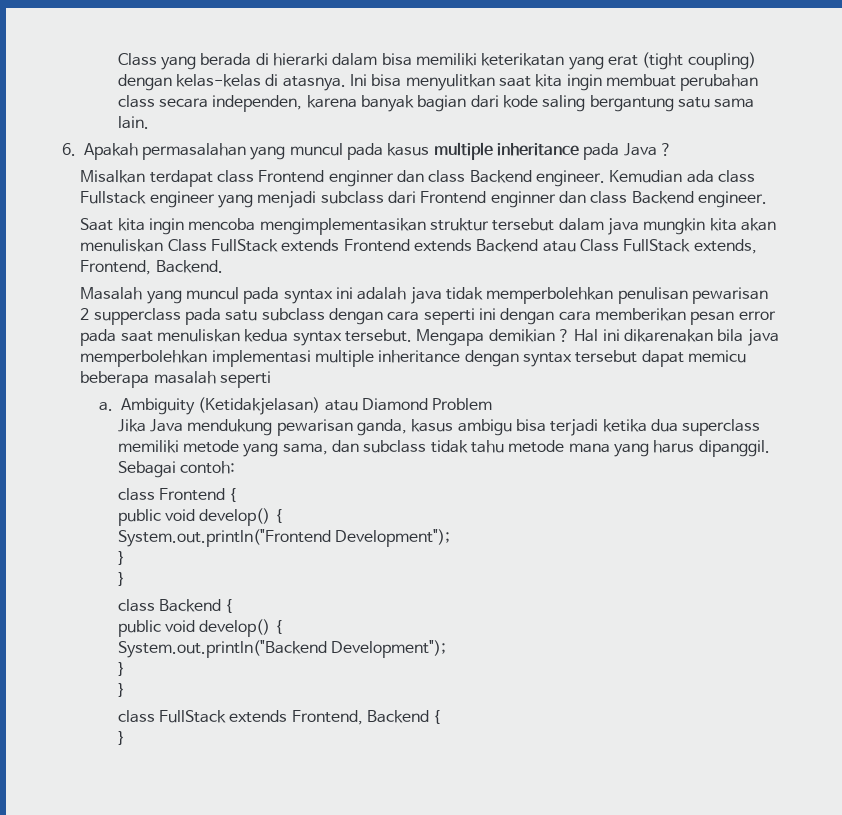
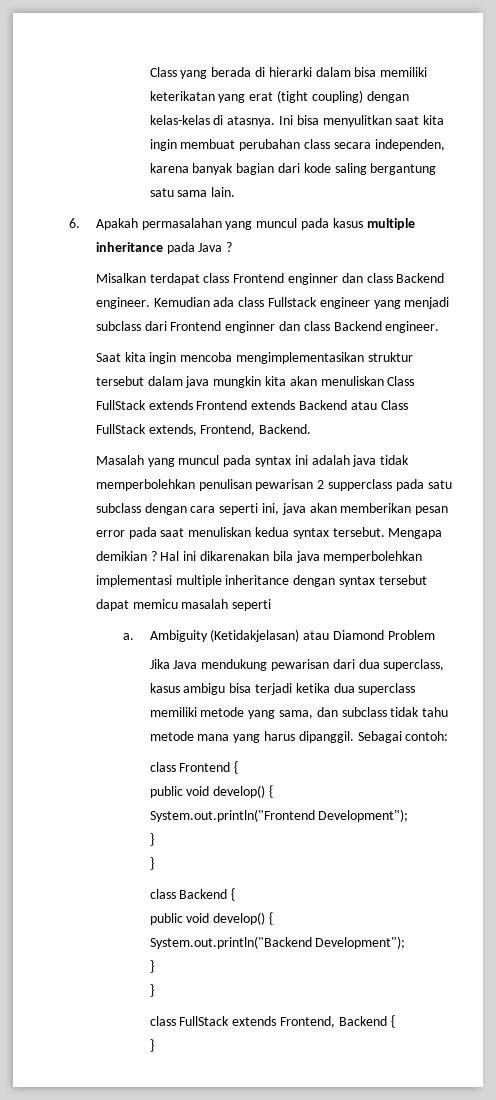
[478,308,591,325] ini dengan cara -> [261,503,337,515] ini, java akan
[80,371,150,388] beberapa -> (178, 604) none
[357,419,408,436] ganda, -> [332,659,445,671] dari dua superclass,

